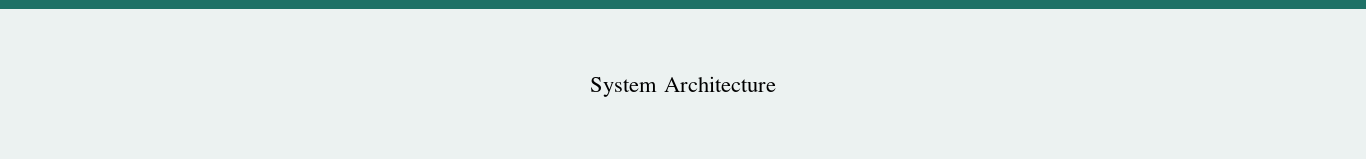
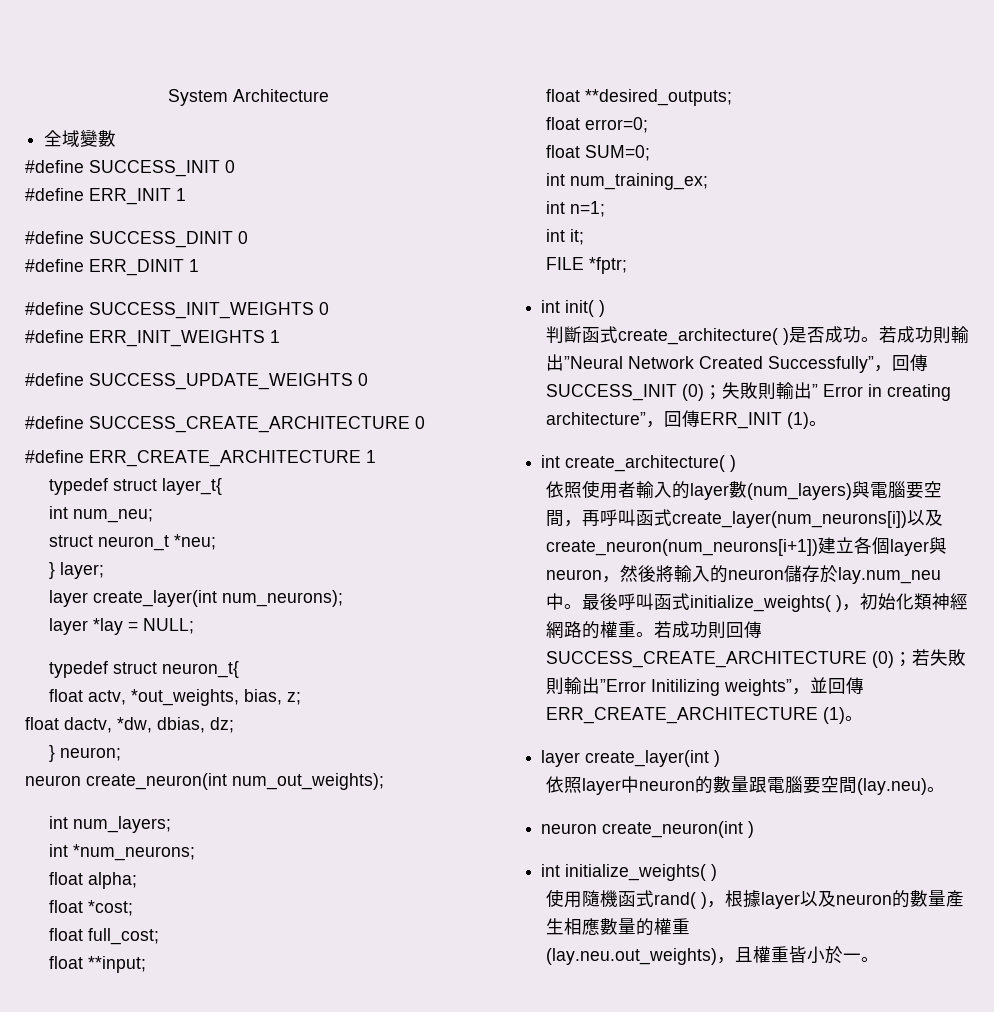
(776, 84) none -> [44,129,117,147] [25,160,235,177] [25,188,186,205] [25,231,248,248] [25,259,199,276] [25,302,329,319] [25,330,280,347] [25,373,368,390] [25,416,425,433] [25,450,376,467] [48,478,222,495] [48,506,153,523] [48,534,216,551] [48,562,104,579] [48,590,343,607] [48,618,194,635] [48,661,239,678] [48,689,301,706] [25,717,234,733] [48,745,121,762] [25,773,384,790] [48,816,171,833] [48,844,195,861] [48,872,137,889] [48,900,133,916] [48,928,159,945] [48,956,146,973] [545,89,732,106] [545,117,648,133] [545,145,650,161] [545,173,708,190] [545,201,605,217] [545,229,584,245] [545,257,627,274] [541,300,606,317] [545,326,969,345] [545,354,928,373] [545,382,951,401] [545,410,827,429] [541,455,737,472] [545,480,942,500] [545,509,943,528] [545,537,947,556] [545,565,941,584] [545,593,968,612] [545,621,762,639] [545,649,966,668] [545,677,864,696] [545,707,863,724] [541,750,721,767] [545,776,945,795] [541,821,755,838] [541,864,718,881] [545,889,964,909] [545,918,690,936] [545,946,879,965] // 全域變數 // #define SUCCESS_INIT 0 // #define ERR_INIT 1 // #define SUCCESS_DINIT 0 // #define ERR_DINIT 1 // #define SUCCESS_INIT_WEIGHTS 0 // #define ERR_INIT_WEIGHTS 1 // #define SUCCESS_UPDATE_WEIGHTS 0 // #define SUCCESS_CREATE_ARCHITECTURE 0 // #define ERR_CREATE_ARCHITECTURE 1 // typedef struct layer_t{ // int num_neu; // struct neuron_t *neu; // } layer; // layer create_layer(int num_neurons); // layer *lay = NULL; // typedef struct neuron_t{ // float actv, *out_weights, bias, z; // float dactv, *dw, dbias, dz; // } neuron; // neuron create_neuron(int num_out_weights); // int num_layers; // int *num_neurons; // float alpha; // float *cost; // float full_cost; // float **input; // float **desired_outputs; // float error=0; // float SUM=0; // int num_training_ex; // int n=1; // int it; // FILE *fptr; // int init( ) // 判斷函式create_architecture( )是否成功。若成功則輸出”Neural Network Created Successfully”，回傳SUCCESS_INIT (0)；失敗則輸出” Error in creating architecture”，回傳ERR_INIT (1)。 // int create_architecture( ) // 依照使用者輸入的layer數(num_layers)與電腦要空間，再呼叫函式create_layer(num_neurons[i])以及create_neuron(num_neurons[i+1])建立各個layer與neuron，然後將輸入的neuron儲存於lay.num_neu中。最後呼叫函式initialize_weights( )，初始化類神經網路的權重。若成功則回傳SUCCESS_CREATE_ARCHITECTURE (0)；若失敗則輸出”Error Initilizing weights”，並回傳ERR_CREATE_ARCHITECTURE (1)。 // layer create_layer(int ) // 依照layer中neuron的數量跟電腦要空間(lay.neu)。 // neuron create_neuron(int ) // int initialize_weights( ) // 使用隨機函式rand( )，根據layer以及neuron的數量產生相應數量的權重 // (lay.neu.out_weights)，且權重皆小於一。

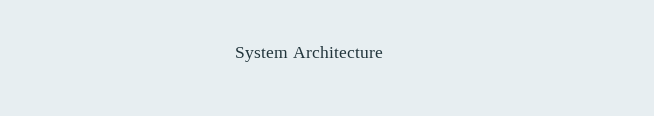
[44,129,117,147] [25,160,235,177] [25,188,186,205] [25,231,248,248] [25,259,199,276] [25,302,329,319] [25,330,280,347] [25,373,368,390] [25,416,425,433] [25,450,376,467] [48,478,222,495] [48,506,153,523] [48,534,216,551] [48,562,104,579] [48,590,343,607] [48,618,194,635] [48,661,239,678] [48,689,301,706] [25,717,234,733] [48,745,121,762] [25,773,384,790] [48,816,171,833] [48,844,195,861] [48,872,137,889] [48,900,133,916] [48,928,159,945] [48,956,146,973] [545,89,732,106] [545,117,648,133] [545,145,650,161] [545,173,708,190] [545,201,605,217] [545,229,584,245] [545,257,627,274] [541,300,606,317] [545,326,969,345] [545,354,928,373] [545,382,951,401] [545,410,827,429] [541,455,737,472] [545,480,942,500] [545,509,943,528] [545,537,947,556] [545,565,941,584] [545,593,968,612] [545,621,762,639] [545,649,966,668] [545,677,864,696] [545,707,863,724] [541,750,721,767] [545,776,945,795] [541,821,755,838] [541,864,718,881] [545,889,964,909] [545,918,690,936] [545,946,879,965] // 全域變數 // #define SUCCESS_INIT 0 // #define ERR_INIT 1 // #define SUCCESS_DINIT 0 // #define ERR_DINIT 1 // #define SUCCESS_INIT_WEIGHTS 0 // #define ERR_INIT_WEIGHTS 1 // #define SUCCESS_UPDATE_WEIGHTS 0 // #define SUCCESS_CREATE_ARCHITECTURE 0 // #define ERR_CREATE_ARCHITECTURE 1 // typedef struct layer_t{ // int num_neu; // struct neuron_t *neu; // } layer; // layer create_layer(int num_neurons); // layer *lay = NULL; // typedef struct neuron_t{ // float actv, *out_weights, bias, z; // float dactv, *dw, dbias, dz; // } neuron; // neuron create_neuron(int num_out_weights); // int num_layers; // int *num_neurons; // float alpha; // float *cost; // float full_cost; // float **input; // float **desired_outputs; // float error=0; // float SUM=0; // int num_training_ex; // int n=1; // int it; // FILE *fptr; // int init( ) // 判斷函式create_architecture( )是否成功。若成功則輸出”Neural Network Created Successfully”，回傳SUCCESS_INIT (0)；失敗則輸出” Error in creating architecture”，回傳ERR_INIT (1)。 // int create_architecture( ) // 依照使用者輸入的layer數(num_layers)與電腦要空間，再呼叫函式create_layer(num_neurons[i])以及create_neuron(num_neurons[i+1])建立各個layer與neuron，然後將輸入的neuron儲存於lay.num_neu中。最後呼叫函式initialize_weights( )，初始化類神經網路的權重。若成功則回傳SUCCESS_CREATE_ARCHITECTURE (0)；若失敗則輸出”Error Initilizing weights”，並回傳ERR_CREATE_ARCHITECTURE (1)。 // layer create_layer(int ) // 依照layer中neuron的數量跟電腦要空間(lay.neu)。 // neuron create_neuron(int ) // int initialize_weights( ) // 使用隨機函式rand( )，根據layer以及neuron的數量產生相應數量的權重 // (lay.neu.out_weights)，且權重皆小於一。 -> (383, 52) none

